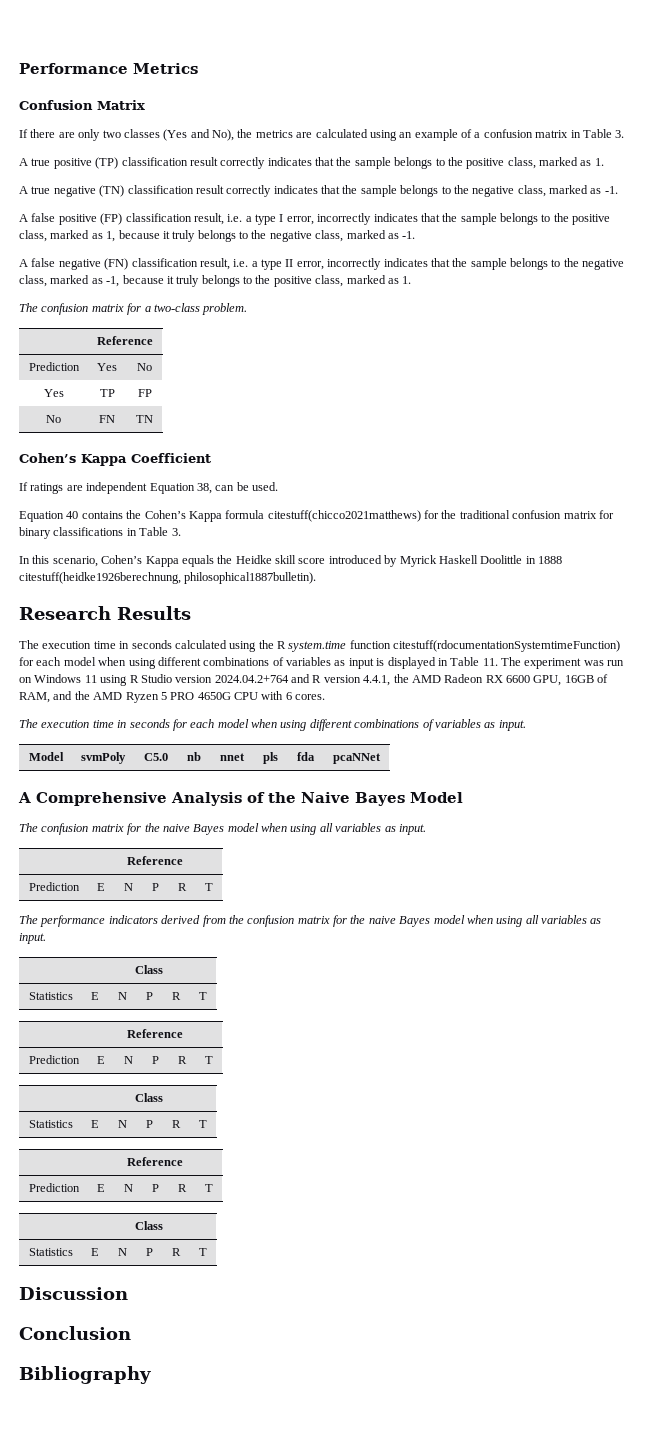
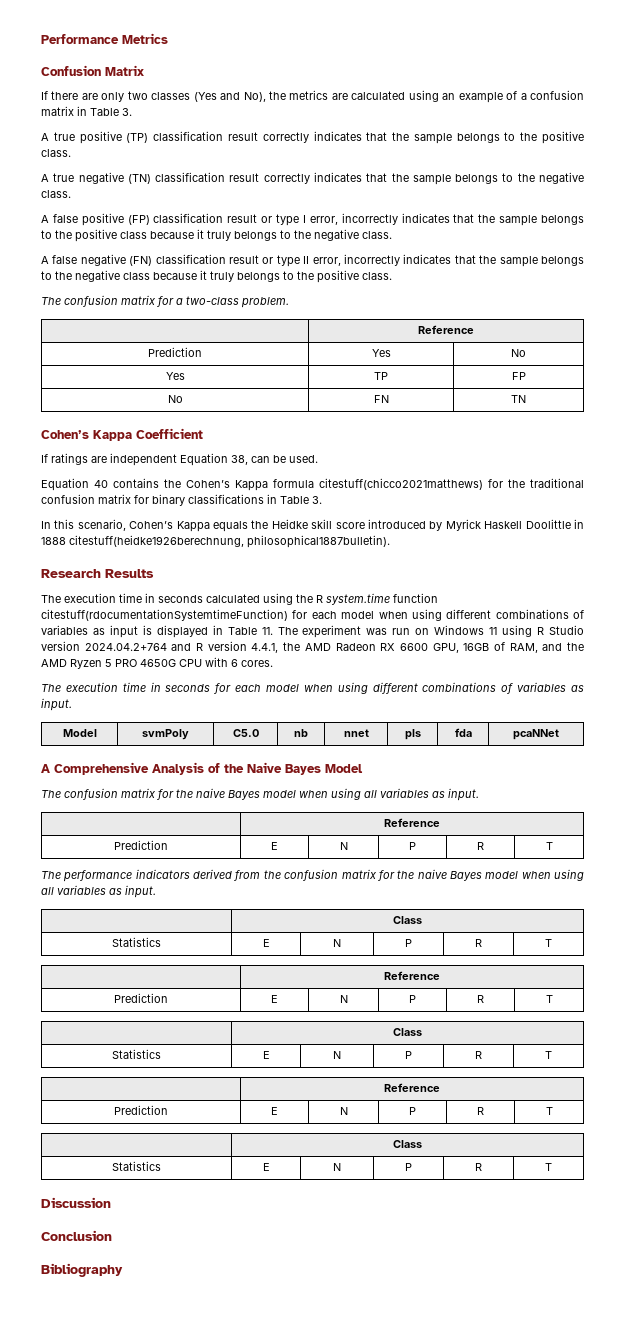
[507,157,604,169] class, marked as 1. -> [41,149,71,157] class.
[517,185,618,197] class, marked as -1. -> [41,190,71,198] class.
[193,213,252,225] result, i.e. a -> [227,214,273,223] result or
[19,230,116,242] class, marked as 1, -> [120,231,147,239] class
[315,230,416,242] class, marked as -1. -> [362,231,392,239] class.
[199,258,258,270] result, i.e. a -> [229,255,274,264] result or
[19,275,120,287] class, marked as -1, -> [123,272,150,280] class
[315,275,412,287] class, marked as 1. -> [362,272,392,280] class.

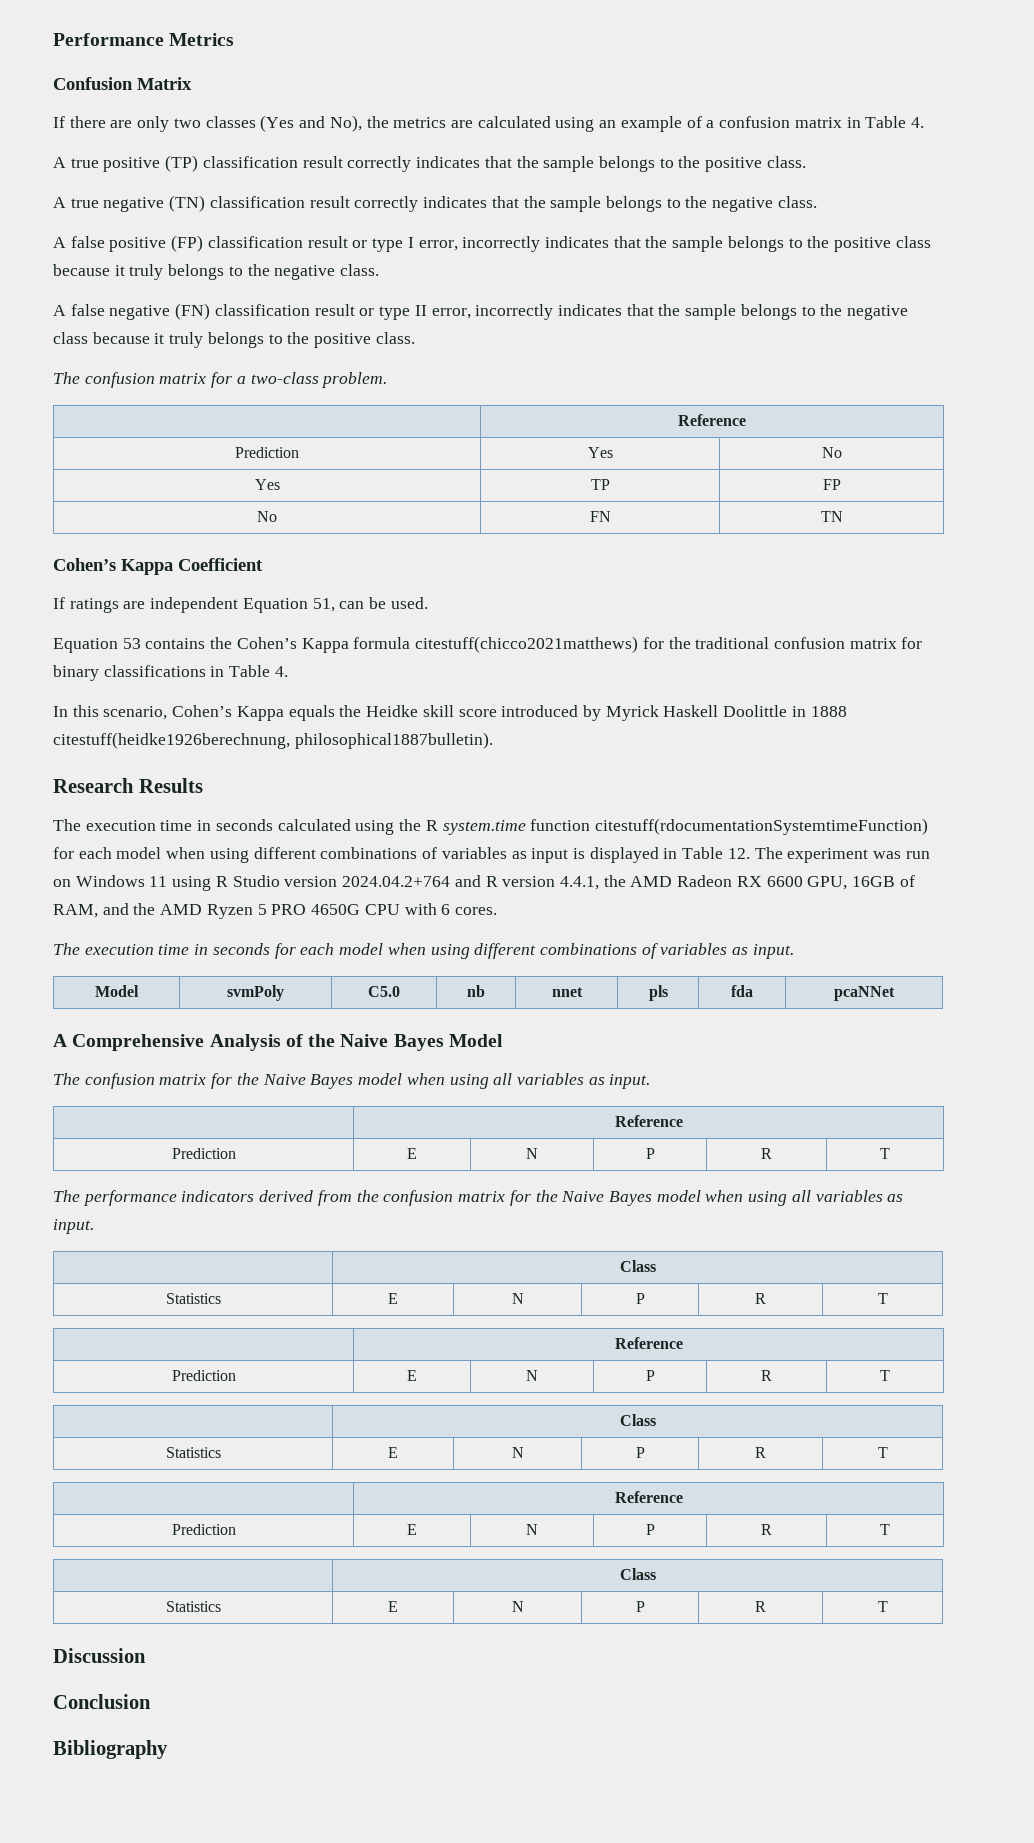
[122,108,132,116] 3. -> [910,117,924,128] 4.
[231,455,248,465] 38, -> [312,598,335,612] 51,
[94,480,108,488] 40 -> [122,638,141,649] 53
[312,496,322,504] 3. -> [274,666,288,677] 4.
[261,627,273,635] 11. -> [727,848,750,859] 12.
[196,788,225,798] naive -> [262,1074,306,1085] Naive
[417,869,447,879] naive -> [561,1191,605,1202] Naive

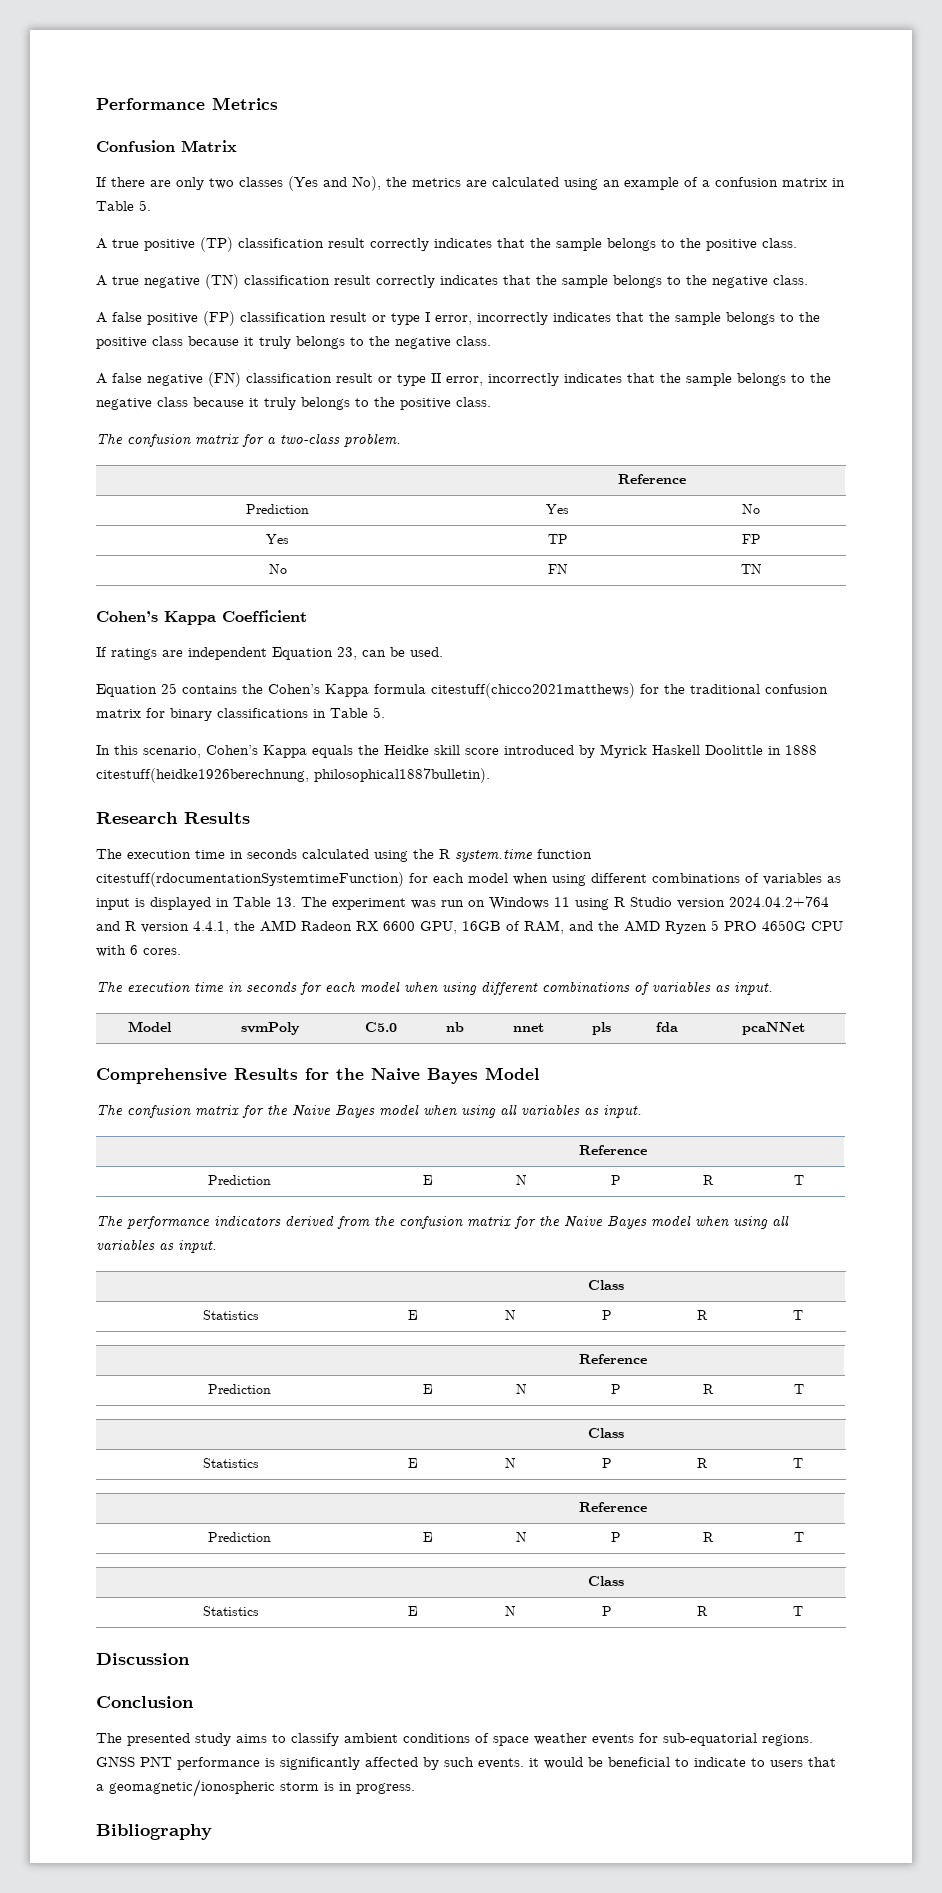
[910,117,924,128] 4. -> [139,200,151,211] 5.
[312,598,335,612] 51, -> [337,647,357,660] 23,
[122,638,141,649] 53 -> [161,683,177,694] 25
[274,666,288,677] 4. -> [373,707,385,718] 5.
[727,848,750,859] 12. -> [276,897,296,907] 13.
[53,1034,303,1051] A Comprehensive Analysis of -> [96,1068,329,1084] Comprehensive Results for
(151, 1701) none -> [96,1733,813,1746] [96,1756,836,1770] [96,1779,415,1797] // The presented study aims to classify ambient conditions of space weather events for sub-equatorial regions. GNSS PNT performance is significantly affected by such events. it would be beneficial to indicate to users that a geomagnetic/ionospheric storm is in progress.

